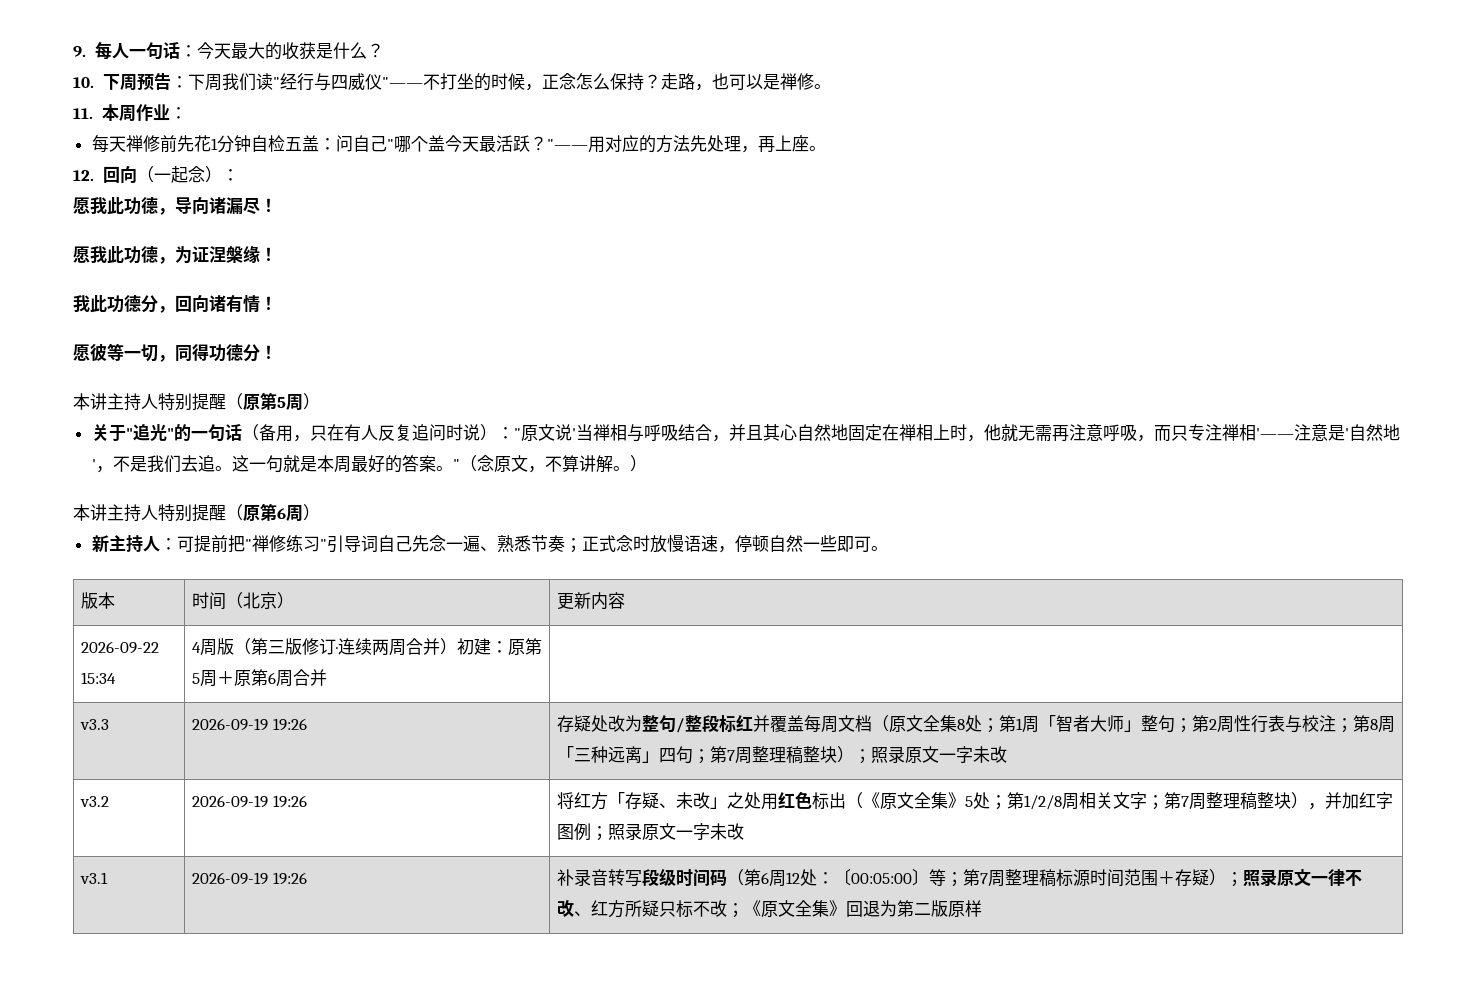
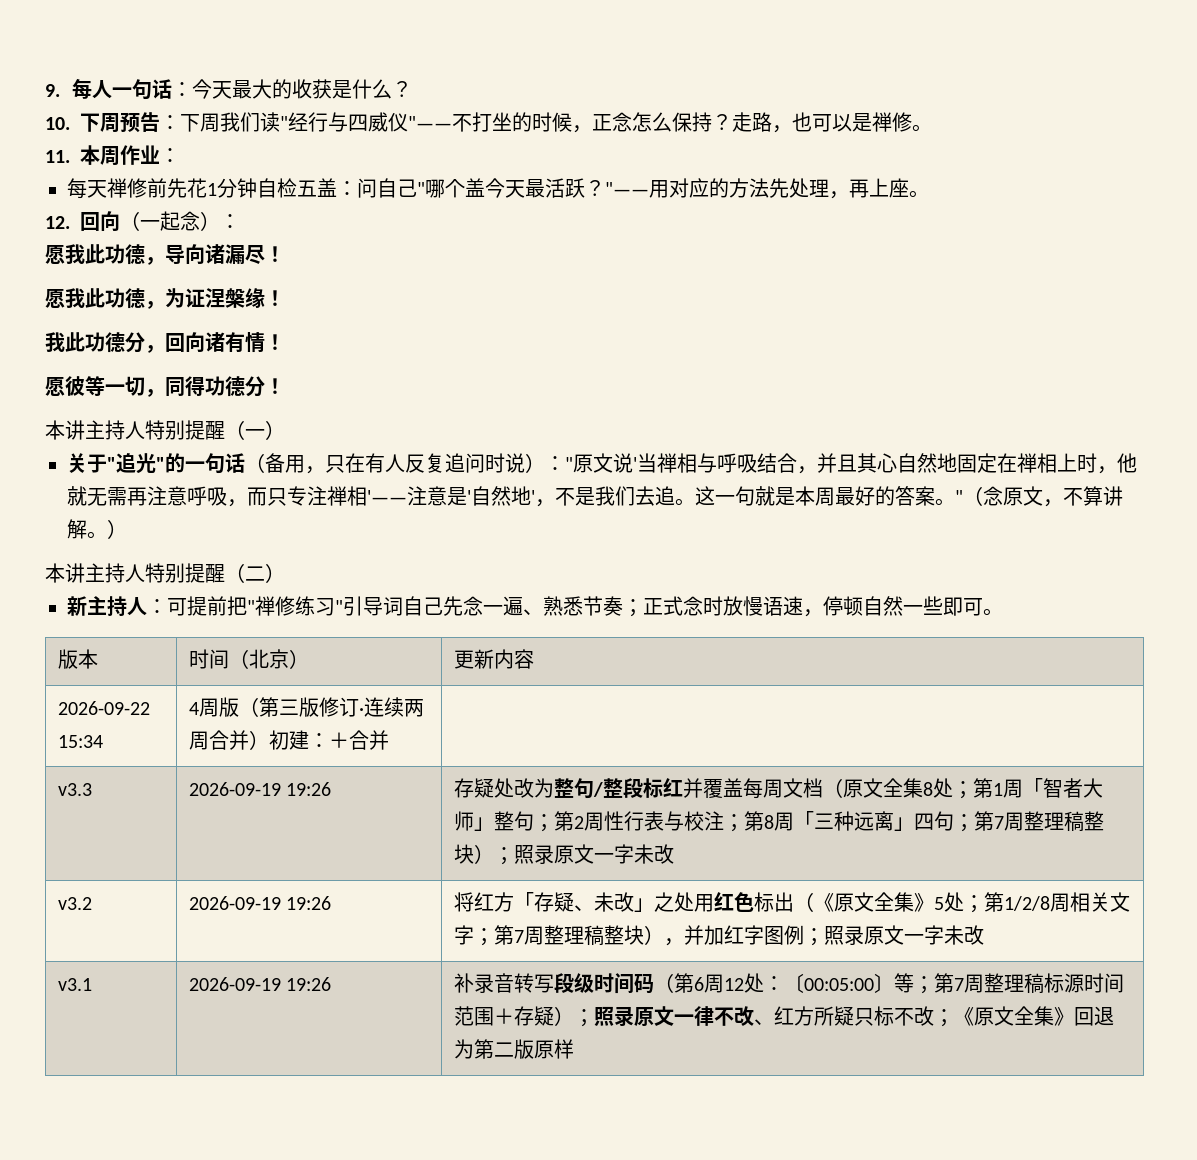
[243,392,303,410] 原第5周 -> [245,429,265,438] 一
[243,503,303,521] 原第6周 -> [245,566,265,581] 二
[507,638,542,655] [191,669,293,687] 原第5周＋原第6周 -> [328,732,349,748] ＋

